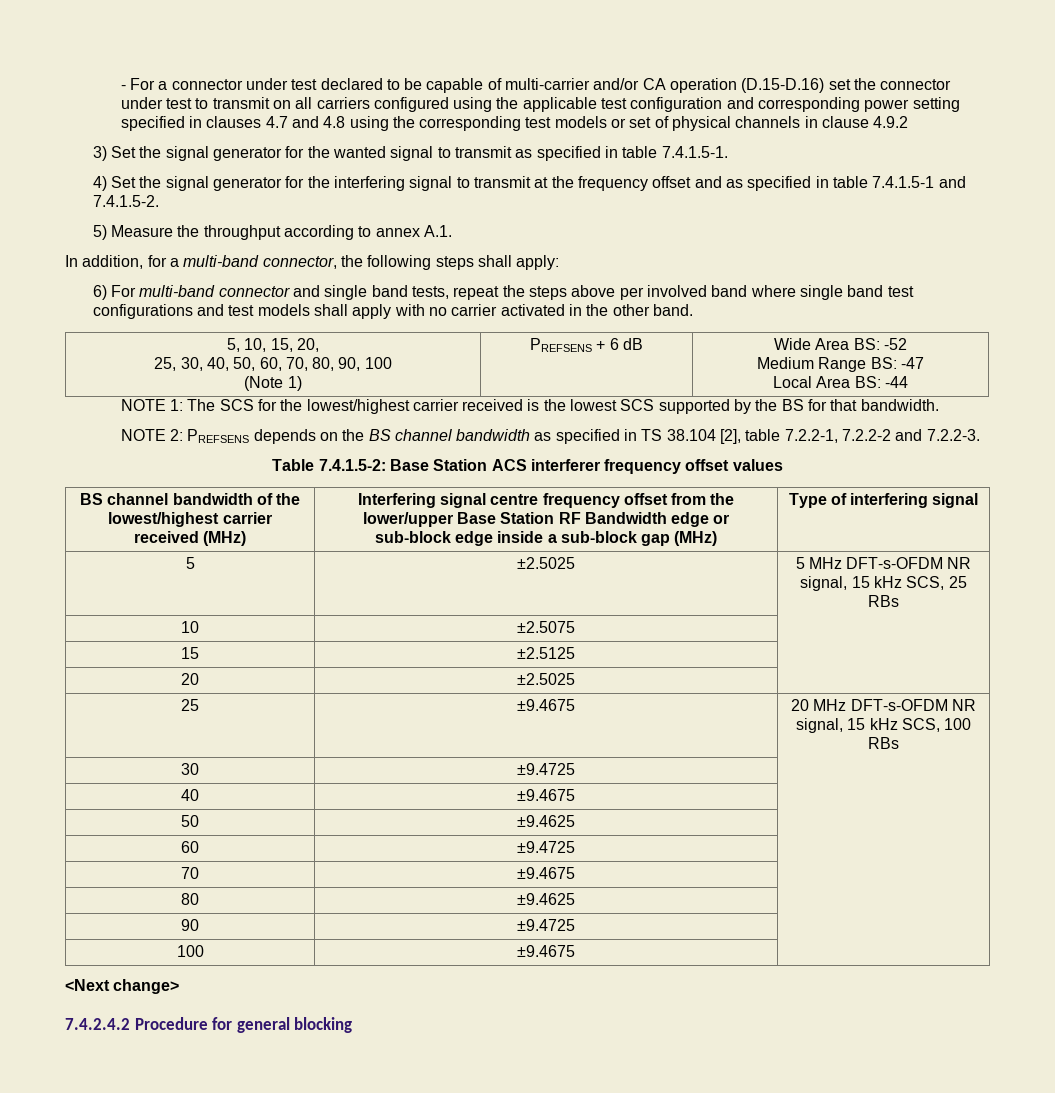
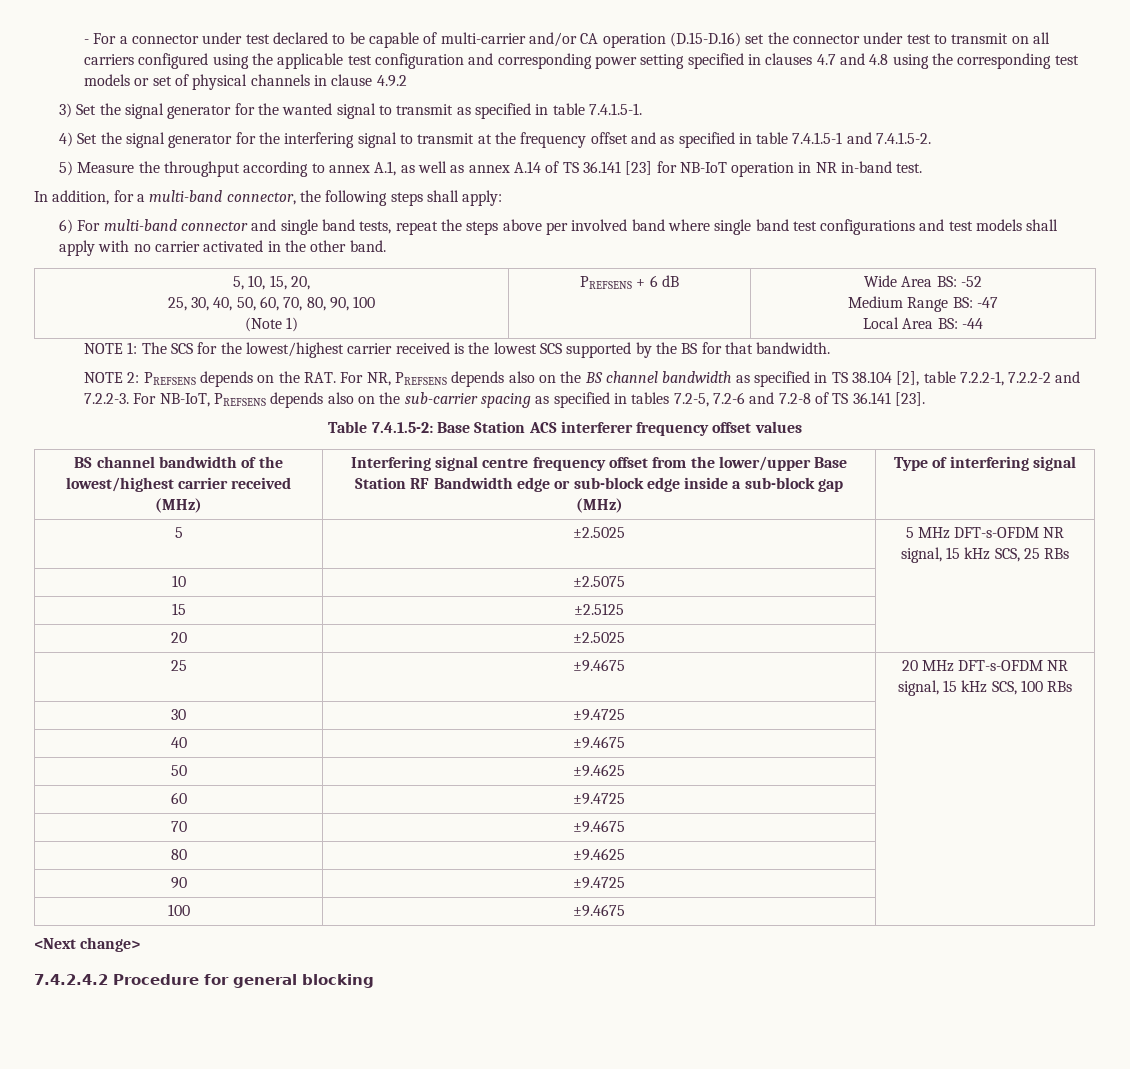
[424,225,453,237] A.1. -> [374,161,923,177] A.1, as well as annex A.14 of TS 36.141 [23] for NB-IoT operation in NR in-band test.
(365, 435) none -> [304,371,582,387] RAT. For NR, PREFSENS depends also on the
(980, 435) none -> [133,392,925,408] For NB-IoT, PREFSENS depends also on the sub-carrier spacing as specified in tables 7.2-5, 7.2-6 and 7.2-8 of TS 36.141 [23].

